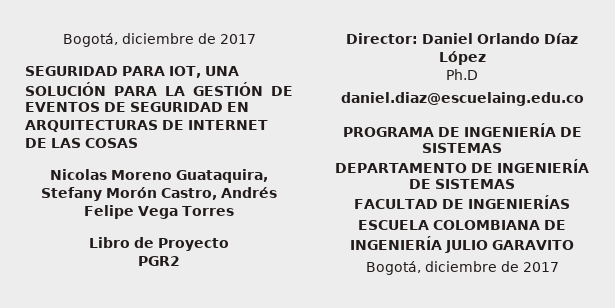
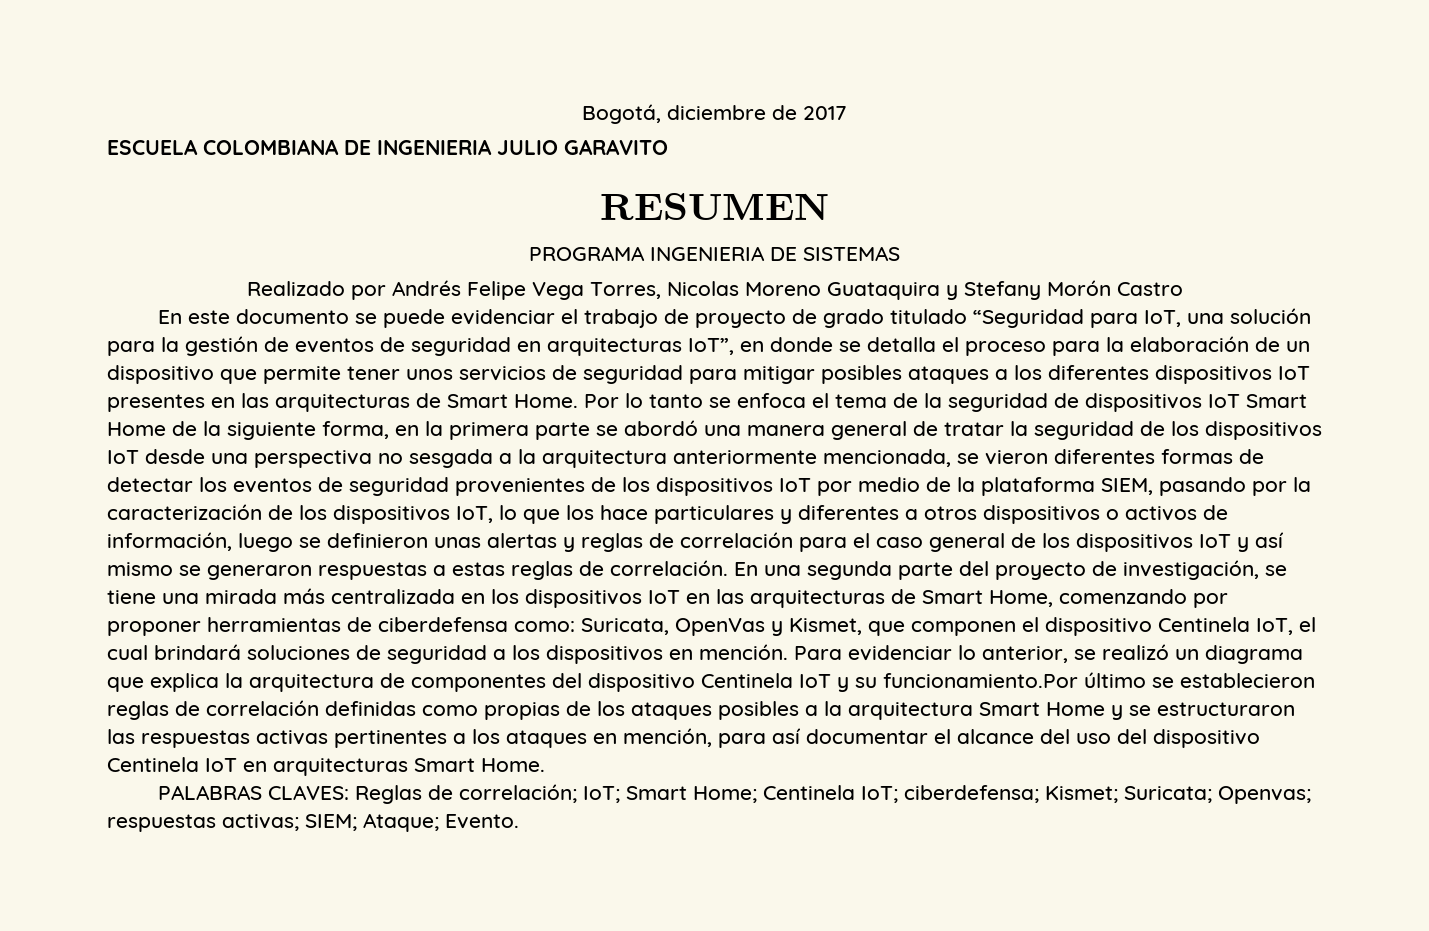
[25,66,239,78] [25,82,293,96] [25,102,249,112] [25,120,268,132] [25,138,138,148] [50,169,268,183] [41,187,277,201] [84,205,235,219] [89,237,229,251] [138,256,180,266] [346,33,578,44] [438,51,486,65] [446,69,478,80] [340,92,584,106] [342,123,582,137] [422,143,502,153] [334,159,590,173] [409,179,515,189] [354,195,570,209] [358,220,566,230] [350,236,575,253] [365,261,559,275] SEGURIDAD PARA IOT, UNA SOLUCIÓN PARA LA GESTIÓN DE EVENTOS DE SEGURIDAD EN ARQUITECTURAS DE INTERNET DE LAS COSAS // Nicolas Moreno Guataquira, Stefany Morón Castro, Andrés Felipe Vega Torres // Libro de Proyecto // PGR2 // Director: Daniel Orlando Díaz López // Ph.D // daniel.diaz@escuelaing.edu.co // PROGRAMA DE INGENIERÍA DE SISTEMAS // DEPARTAMENTO DE INGENIERÍA DE SISTEMAS // FACULTAD DE INGENIERÍAS // ESCUELA COLOMBIANA DE INGENIERÍA JULIO GARAVITO // Bogotá, diciembre de 2017 -> [107,139,668,155] [600,193,829,220] [529,246,900,261] [246,280,1183,300] [158,308,1312,328] [107,336,1310,356] [107,365,1310,384] [107,393,1307,412] [107,420,1322,440] [107,449,1264,468] [107,477,1311,496] [107,504,1228,524] [107,532,1284,552] [107,560,1287,580] [107,588,1228,608] [107,617,1316,636] [107,644,1303,664] [107,672,1315,692] [107,700,1295,720] [107,728,1260,748] [107,757,545,776] [158,784,1312,804] [107,813,519,832] ESCUELA COLOMBIANA DE INGENIERIA JULIO GARAVITO // RESUMEN // PROGRAMA INGENIERIA DE SISTEMAS // Realizado por Andrés Felipe Vega Torres, Nicolas Moreno Guataquira y Stefany Morón Castro // En este documento se puede evidenciar el trabajo de proyecto de grado titulado “Seguridad para IoT, una solución para la gestión de eventos de seguridad en arquitecturas IoT”, en donde se detalla el proceso para la elaboración de un dispositivo que permite tener unos servicios de seguridad para mitigar posibles ataques a los diferentes dispositivos IoT presentes en las arquitecturas de Smart Home. Por lo tanto se enfoca el tema de la seguridad de dispositivos IoT Smart Home de la siguiente forma, en la primera parte se abordó una manera general de tratar la seguridad de los dispositivos IoT desde una perspectiva no sesgada a la arquitectura anteriormente mencionada, se vieron diferentes formas de detectar los eventos de seguridad provenientes de los dispositivos IoT por medio de la plataforma SIEM, pasando por la caracterización de los dispositivos IoT, lo que los hace particulares y diferentes a otros dispositivos o activos de información, luego se definieron unas alertas y reglas de correlación para el caso general de los dispositivos IoT y así mismo se generaron respuestas a estas reglas de correlación. En una segunda parte del proyecto de investigación, se tiene una mirada más centralizada en los dispositivos IoT en las arquitecturas de Smart Home, comenzando por proponer herramientas de ciberdefensa como: Suricata, OpenVas y Kismet, que componen el dispositivo Centinela IoT, el cual brindará soluciones de seguridad a los dispositivos en mención. Para evidenciar lo anterior, se realizó un diagrama que explica la arquitectura de componentes del dispositivo Centinela IoT y su funcionamiento.Por último se establecieron reglas de correlación definidas como propias de los ataques posibles a la arquitectura Smart Home y se estructuraron las respuestas activas pertinentes a los ataques en mención, para así documentar el alcance del uso del dispositivo Centinela IoT en arquitecturas Smart Home. // PALABRAS CLAVES: Reglas de correlación; IoT; Smart Home; Centinela IoT; ciberdefensa; Kismet; Suricata; Openvas; respuestas activas; SIEM; Ataque; Evento.

